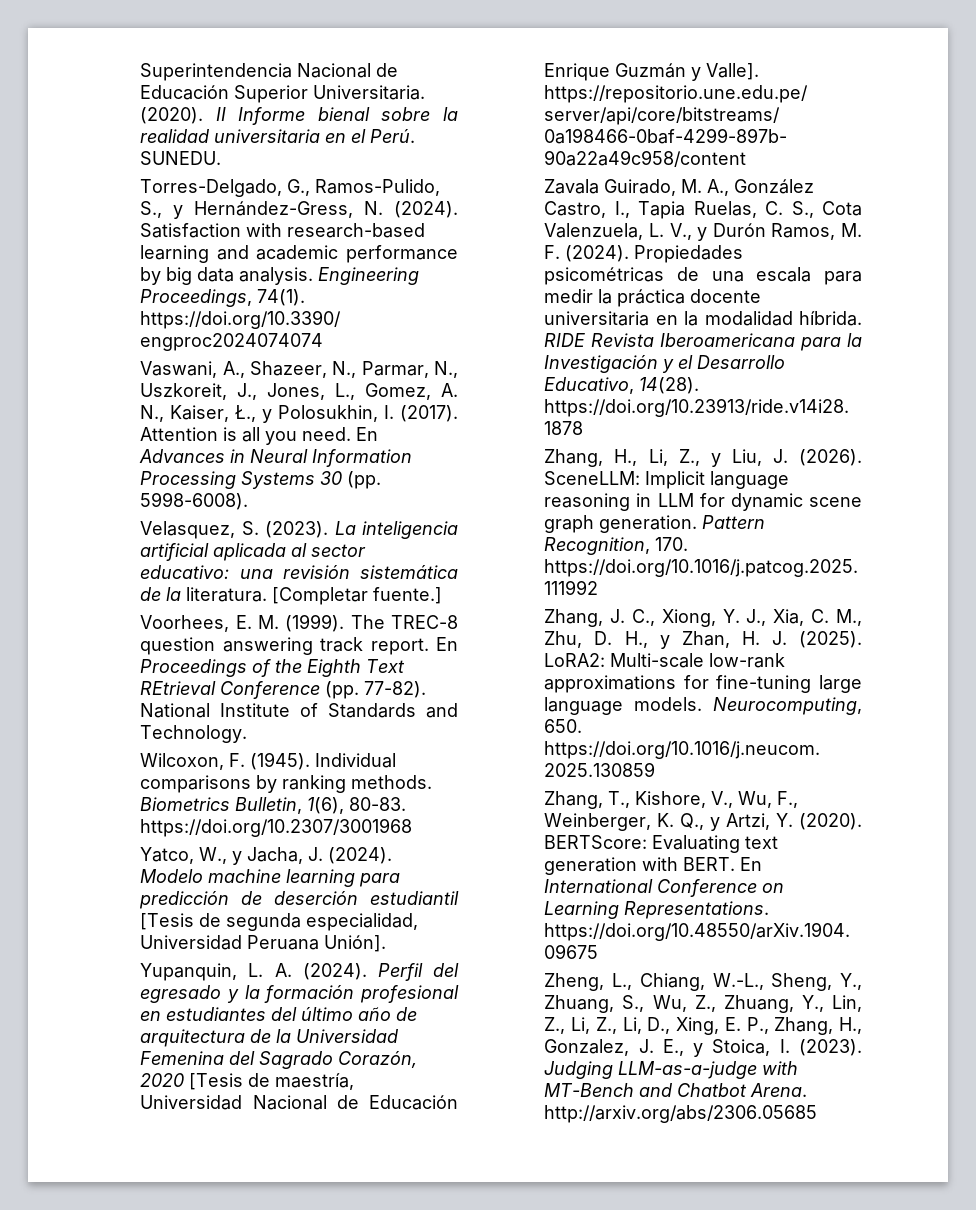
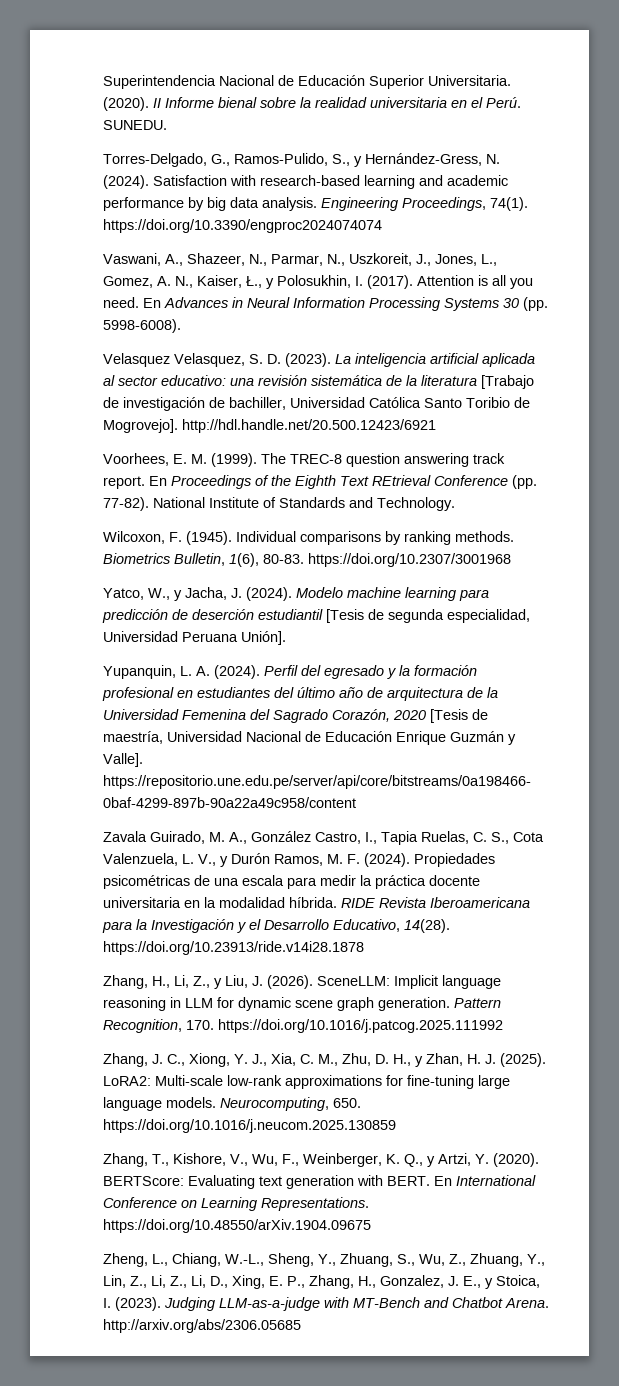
(249, 501) none -> [103,353,171,367] Velasquez
(259, 528) none -> [267,354,282,364] D.
[186,587,443,605] literatura. [Completar fuente.] -> [421,375,535,389] [103,397,531,411] [103,419,437,433] literatura [Trabajo de investigación de bachiller, Universidad Católica Santo Toribio de Mogrovejo]. http://hdl.handle.net/20.500.12423/6921

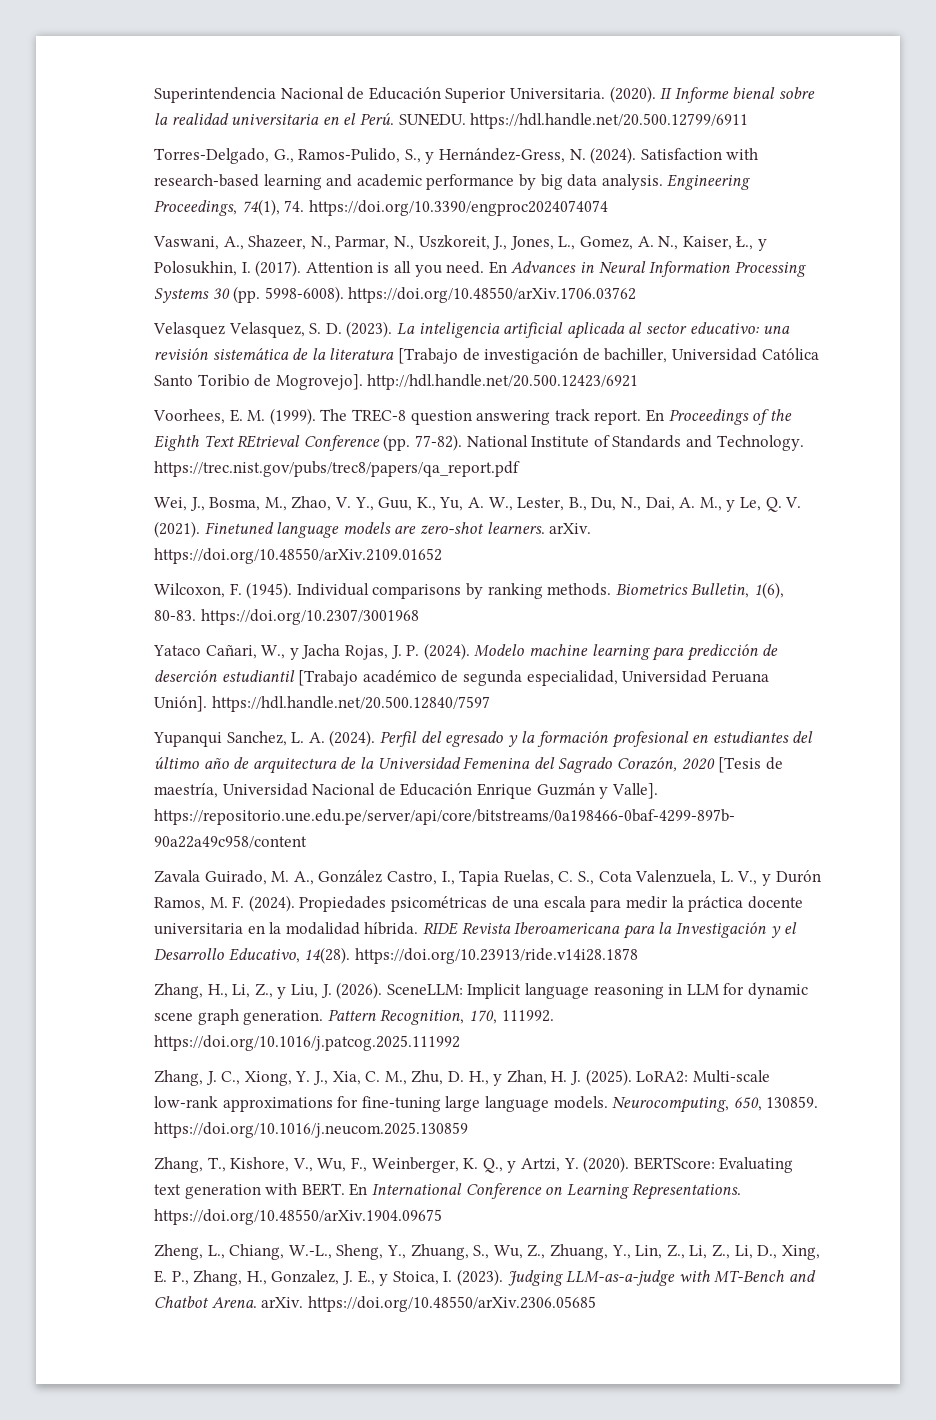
(168, 125) none -> [470,113,749,129] https://hdl.handle.net/20.500.12799/6911
[490,197,529,211] 74(1). -> [241,199,305,216] 74(1), 74.
(182, 326) none -> [348,287,637,303] https://doi.org/10.48550/arXiv.1706.03762
(456, 504) none -> [154,461,521,477] [154,496,802,512] [154,521,592,538] [154,548,443,564] https://trec.nist.gov/pubs/trec8/papers/qa_report.pdf // Wei, J., Bosma, M., Zhao, V. Y., Guu, K., Yu, A. W., Lester, B., Du, N., Dai, A. M., y Le, Q. V. (2021). Finetuned language models are zero-shot learners. arXiv. https://doi.org/10.48550/arXiv.2109.01652
[103,587,243,601] Yatco, W., y Jacha, J. -> [153,644,420,660] Yataco Cañari, W., y Jacha Rojas, J. P.
[326,609,365,623] [Tesis -> [298,670,437,686] [Trabajo académico
[103,665,177,679] // Yupanquin, -> [211,696,490,712] [153,731,287,747] https://hdl.handle.net/20.500.12840/7597 // Yupanqui Sanchez,
[186,1020,215,1030] 170. -> [469,1010,554,1024] 170, 111992.
[333,1098,362,1108] 650. -> [733,1096,819,1111] 650, 130859.
[103,1319,302,1333] http://arxiv.org/abs/2306.05685 -> [261,1296,596,1312] arXiv. https://doi.org/10.48550/arXiv.2306.05685

